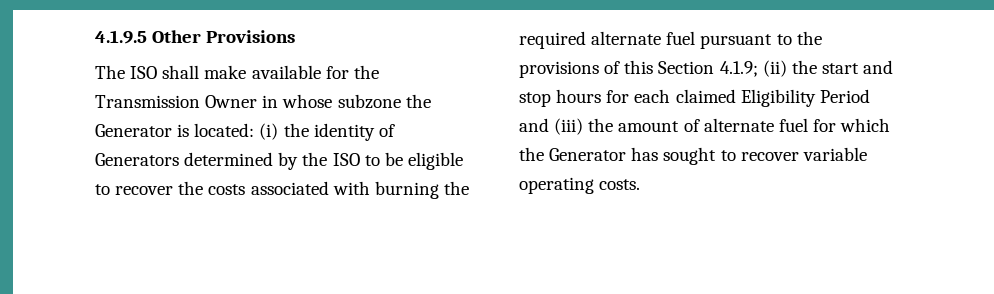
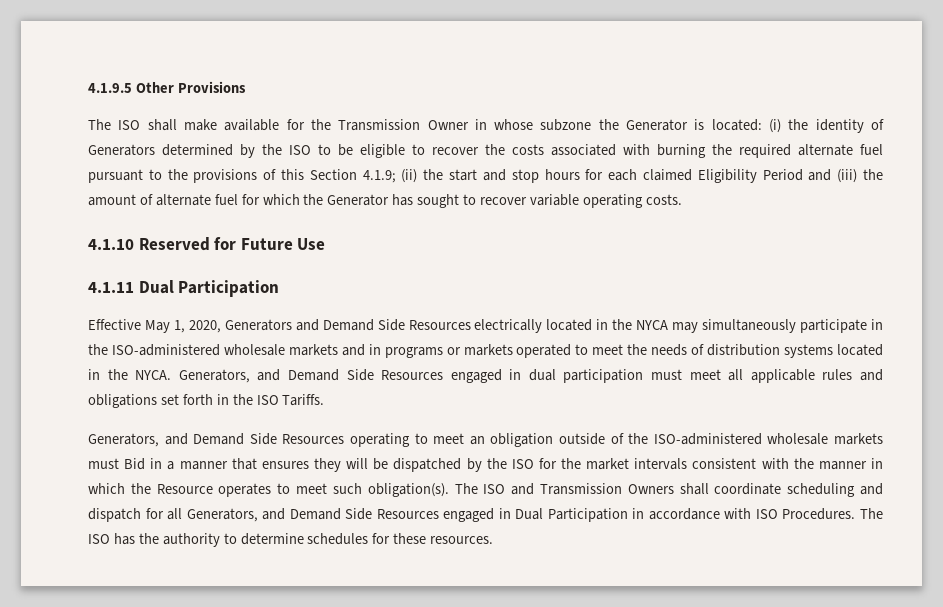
(641, 184) none -> [88,237,326,251] [88,280,280,297] [88,319,883,333] [88,344,883,358] [88,369,883,383] [88,394,325,408] [88,433,884,447] [88,458,883,472] [88,483,883,497] [88,508,883,522] [88,533,494,547] // 4.1.10 Reserved for Future Use // 4.1.11 Dual Participation // Effective May 1, 2020, Generators and Demand Side Resources electrically located in the NYCA may simultaneously participate in the ISO-administered wholesale markets and in programs or markets operated to meet the needs of distribution systems located in the NYCA. Generators, and Demand Side Resources engaged in dual participation must meet all applicable rules and obligations set forth in the ISO Tariffs. // Generators, and Demand Side Resources operating to meet an obligation outside of the ISO-administered wholesale markets must Bid in a manner that ensures they will be dispatched by the ISO for the market intervals consistent with the manner in which the Resource operates to meet such obligation(s). The ISO and Transmission Owners shall coordinate scheduling and dispatch for all Generators, and Demand Side Resources engaged in Dual Participation in accordance with ISO Procedures. The ISO has the authority to determine schedules for these resources.

